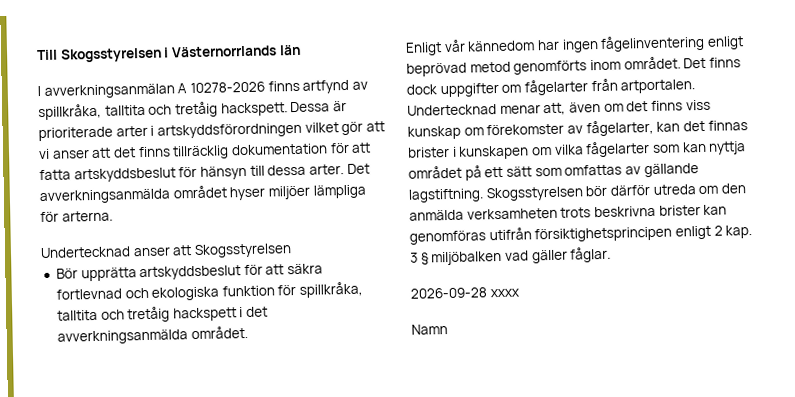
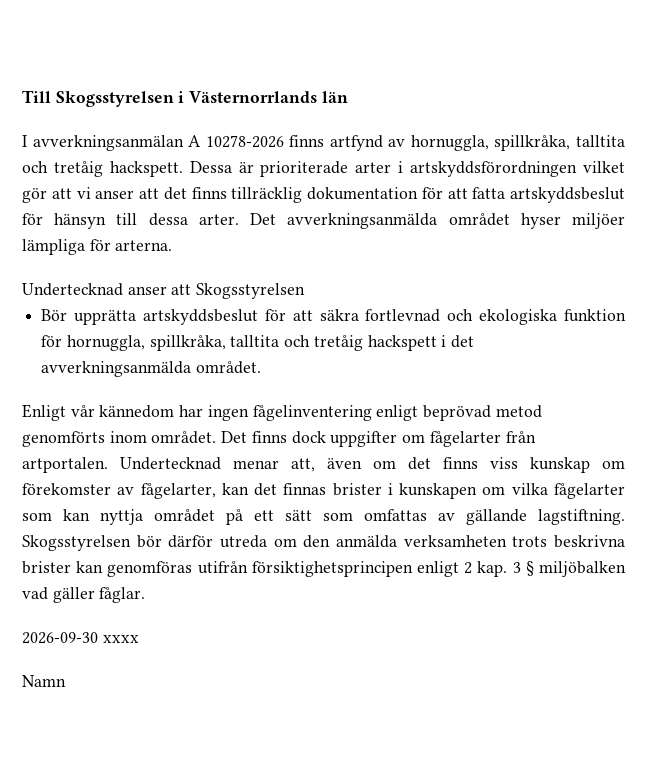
(368, 85) none -> [410,135,489,151] hornuggla,
(297, 290) none -> [66,335,145,351] hornuggla,
[410,287,487,299] 2026-09-28 -> [22,632,98,644] 2026-09-30

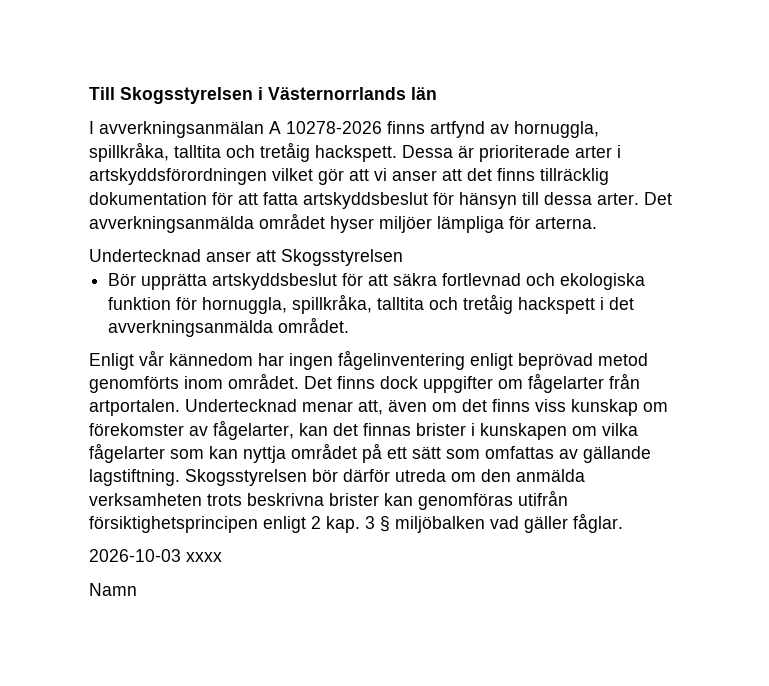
[22,632,98,644] 2026-09-30 -> [89,549,181,562] 2026-10-03

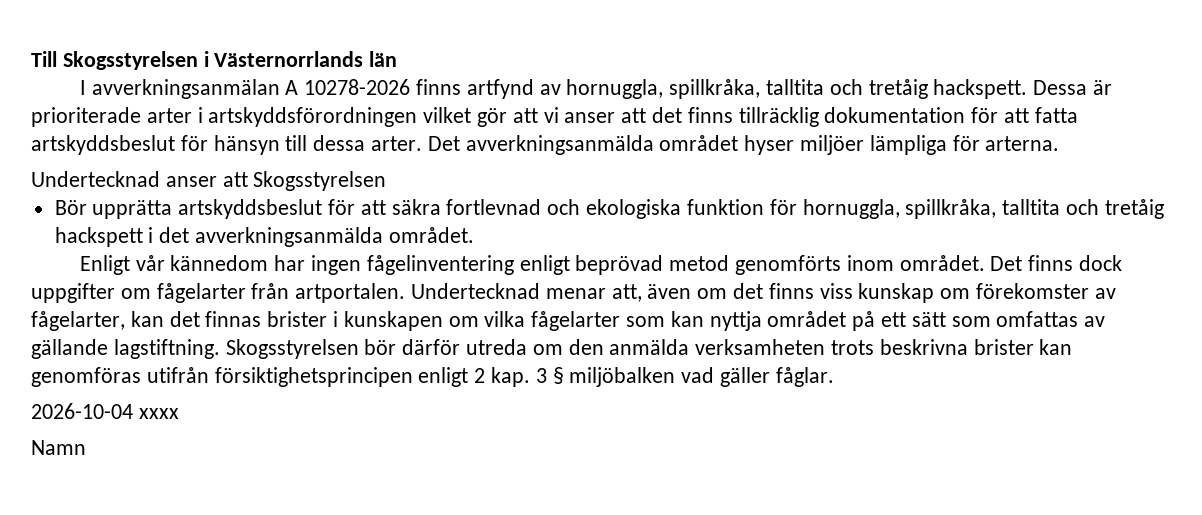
[89,549,181,562] 2026-10-03 -> [31,403,133,419] 2026-10-04

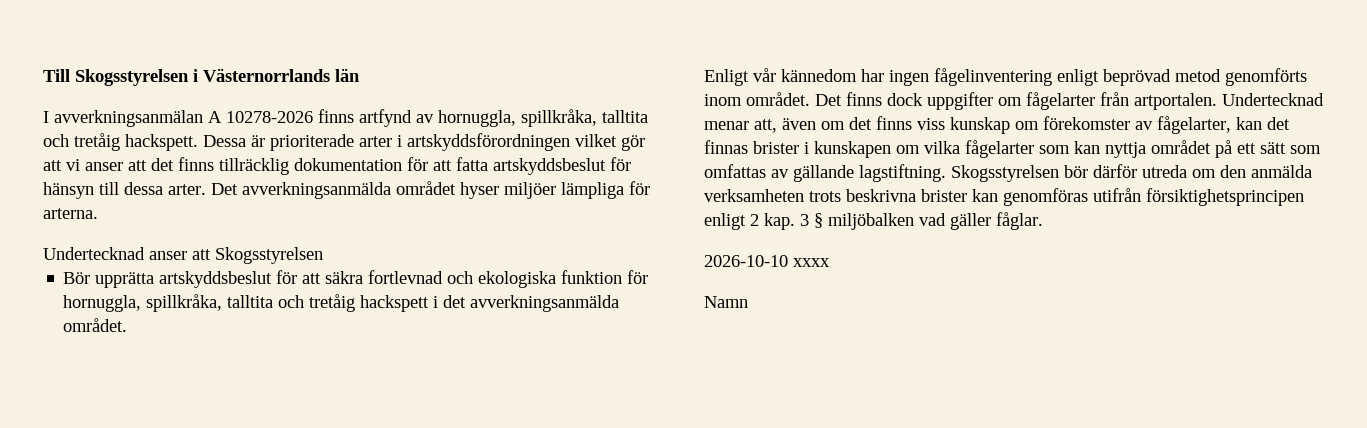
[31,403,133,419] 2026-10-04 -> [704,255,788,267] 2026-10-10

